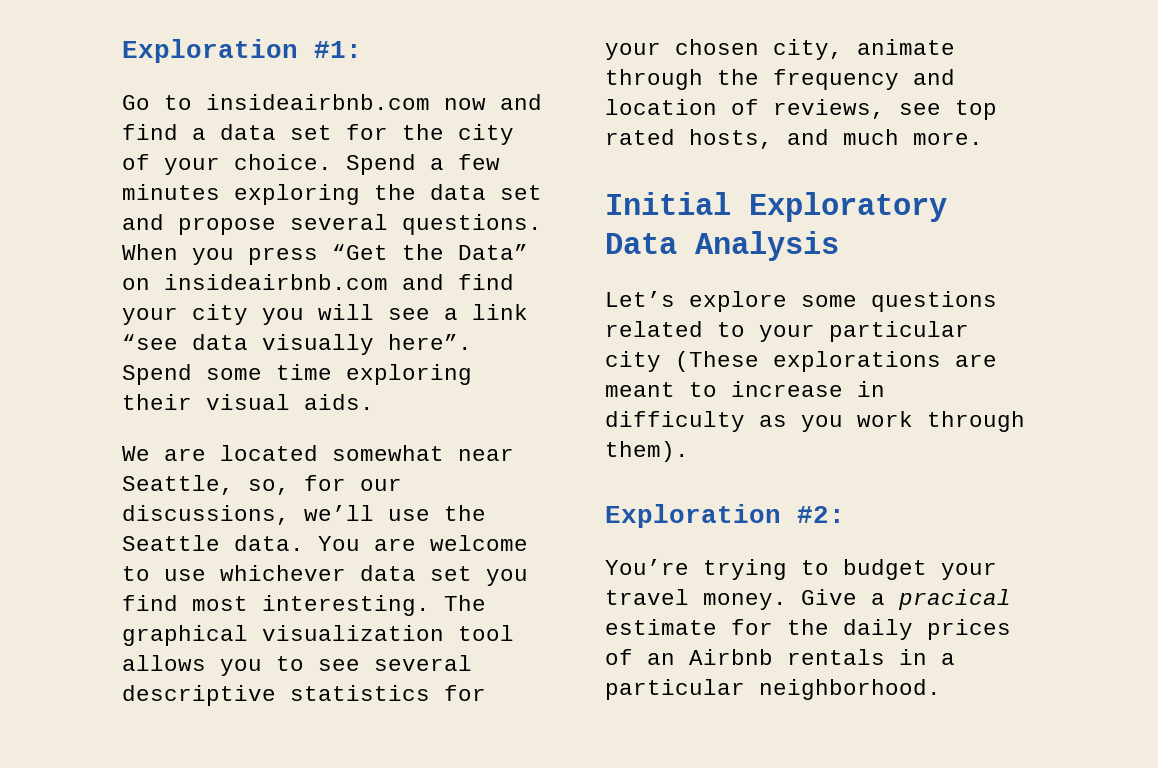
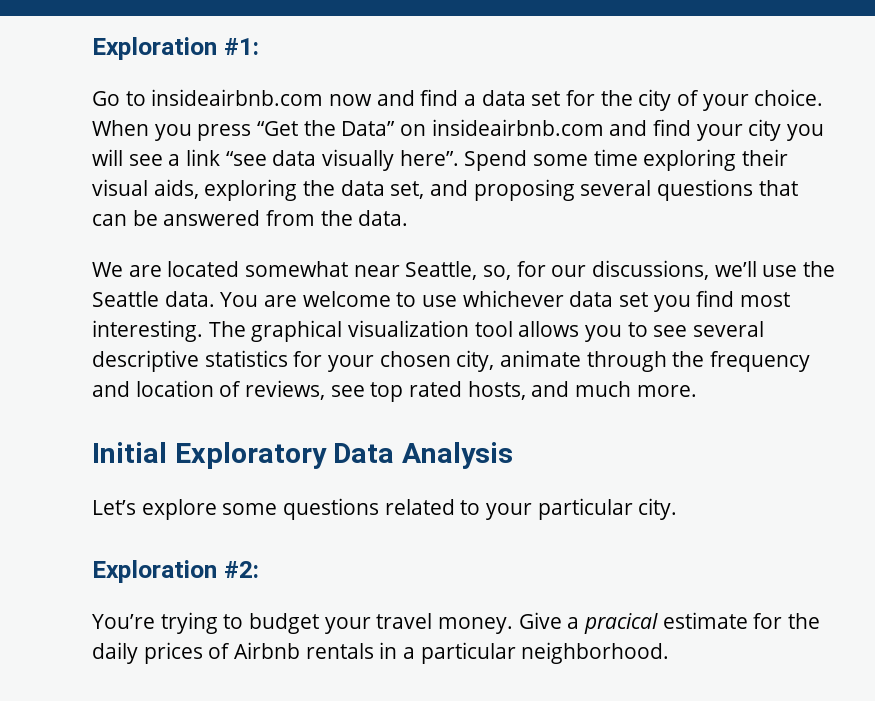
[346,154,500,175] [122,184,542,205] [122,214,542,235] Spend a few minutes exploring the data set and propose several questions. -> (824, 97) none
[304,394,374,410] aids. -> [153,179,798,201] [92,210,409,226] aids, exploring the data set, and proposing several questions that can be answered from the data.
[605,351,997,372] [605,381,885,397] [605,411,1025,432] [605,441,689,462] city (These explorations are meant to increase in difficulty as you work through them). -> [638,498,678,520] city.
[647,653,675,665] an -> (231, 651) none

